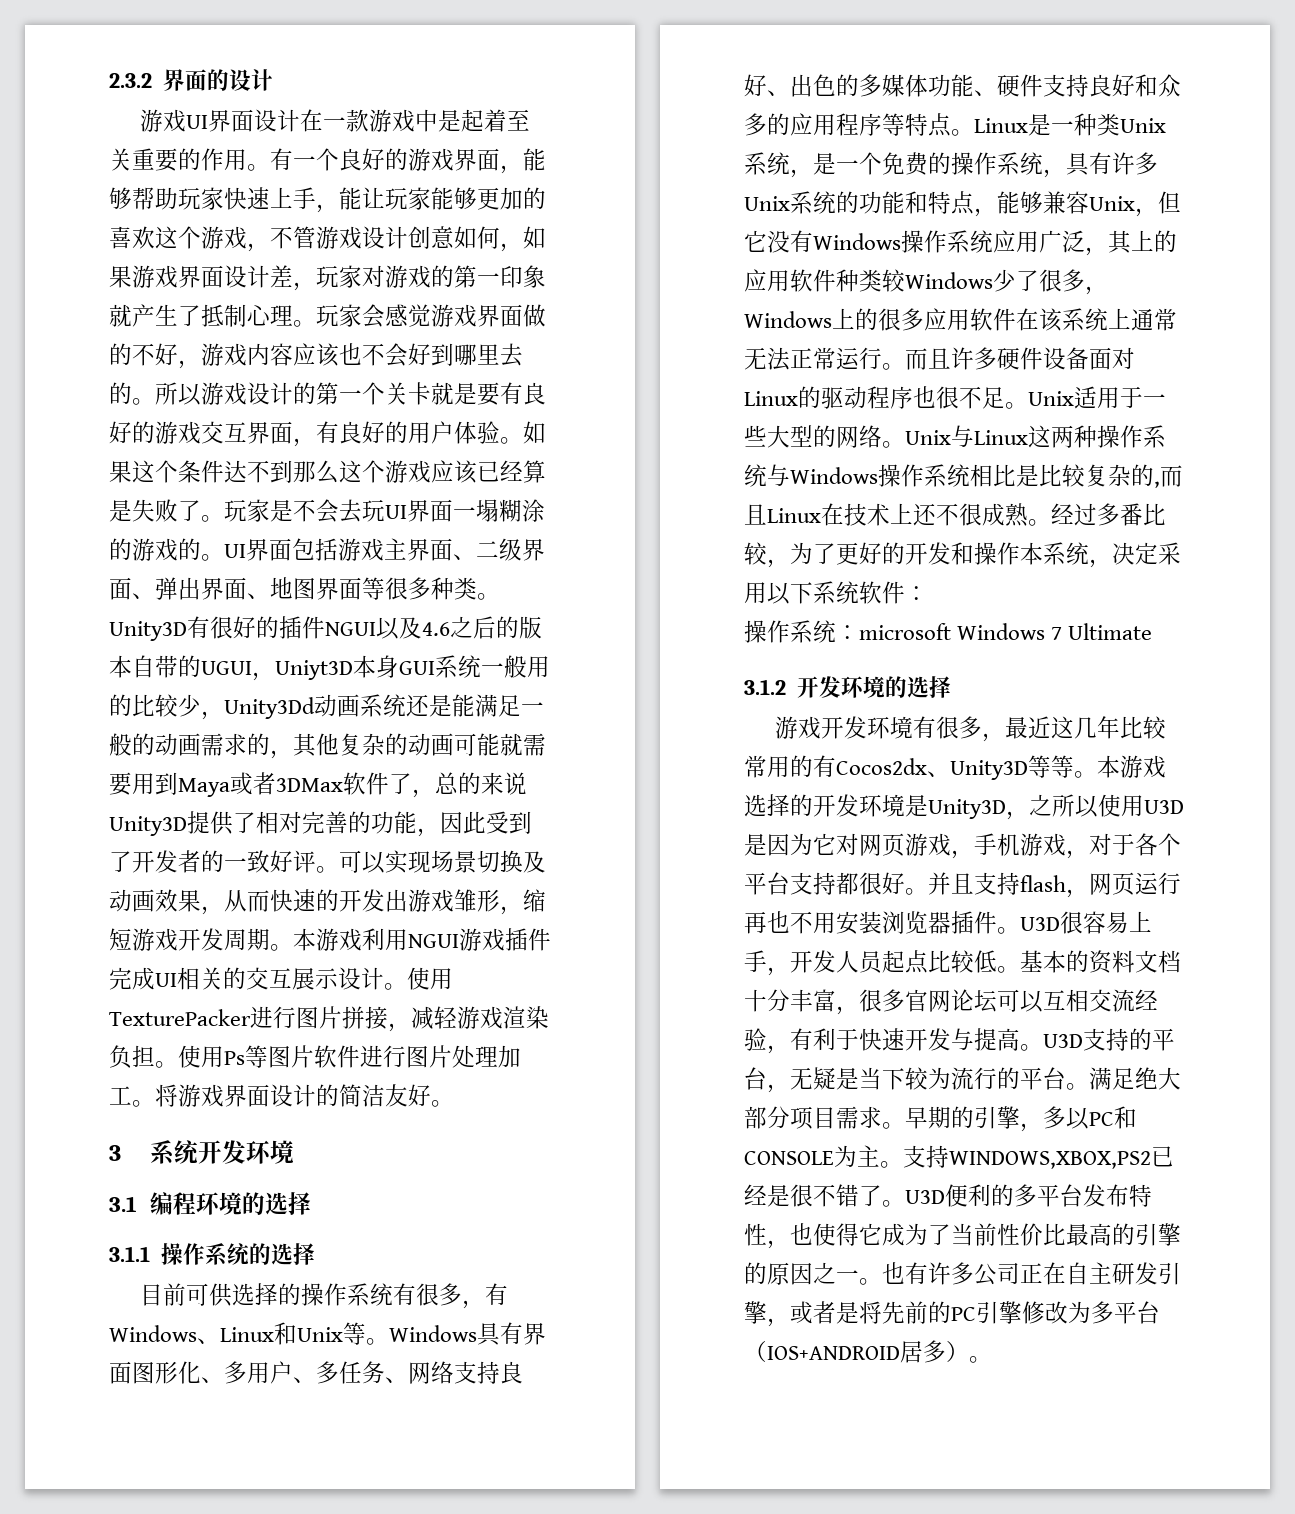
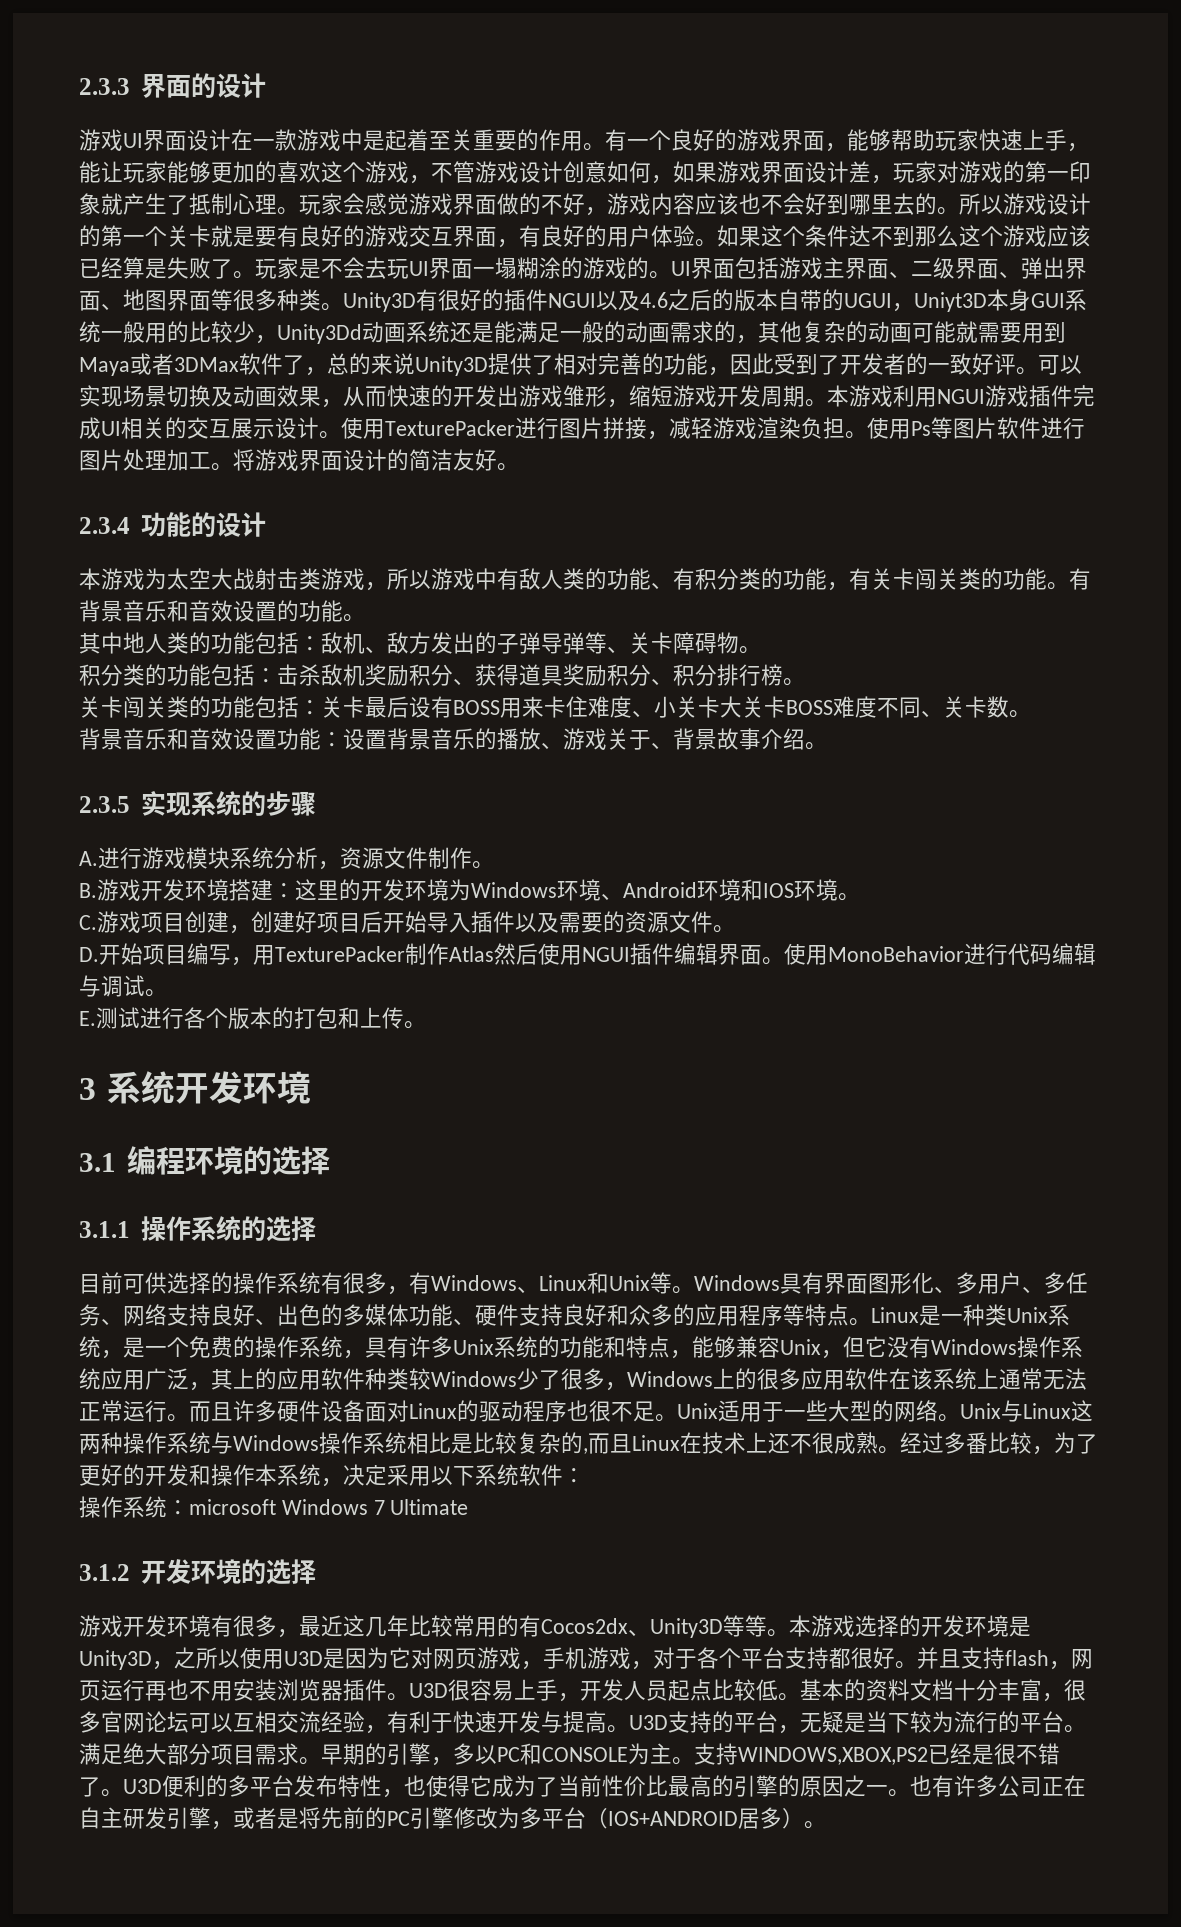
[109,73,152,88] 2.3.2 -> [79,78,130,95] 2.3.3
(454, 1103) none -> [79,512,266,537] [79,568,1091,591] [79,600,365,622] [79,632,761,654] [79,664,805,686] [79,696,1031,718] [79,728,827,750] [79,791,316,816] [79,847,494,870] [79,879,860,901] [79,911,735,934] [79,943,1096,966] [79,975,167,997] [79,1007,426,1029] // 2.3.4功能的设计 // 本游戏为太空大战射击类游戏，所以游戏中有敌人类的功能、有积分类的功能，有关卡闯关类的功能。有背景音乐和音效设置的功能。 // 其中地人类的功能包括：敌机、敌方发出的子弹导弹等、关卡障碍物。 // 积分类的功能包括：击杀敌机奖励积分、获得道具奖励积分、积分排行榜。 // 关卡闯关类的功能包括：关卡最后设有BOSS用来卡住难度、小关卡大关卡BOSS难度不同、关卡数。 // 背景音乐和音效设置功能：设置背景音乐的播放、游戏关于、背景故事介绍。 // 2.3.5实现系统的步骤 // A.进行游戏模块系统分析，资源文件制作。 // B.游戏开发环境搭建：这里的开发环境为Windows环境、Android环境和IOS环境。 // C.游戏项目创建，创建好项目后开始导入插件以及需要的资源文件。 // D.开始项目编写，用TexturePacker制作Atlas然后使用NGUI插件编辑界面。使用MonoBehavior进行代码编辑与调试。 // E.测试进行各个版本的打包和上传。

